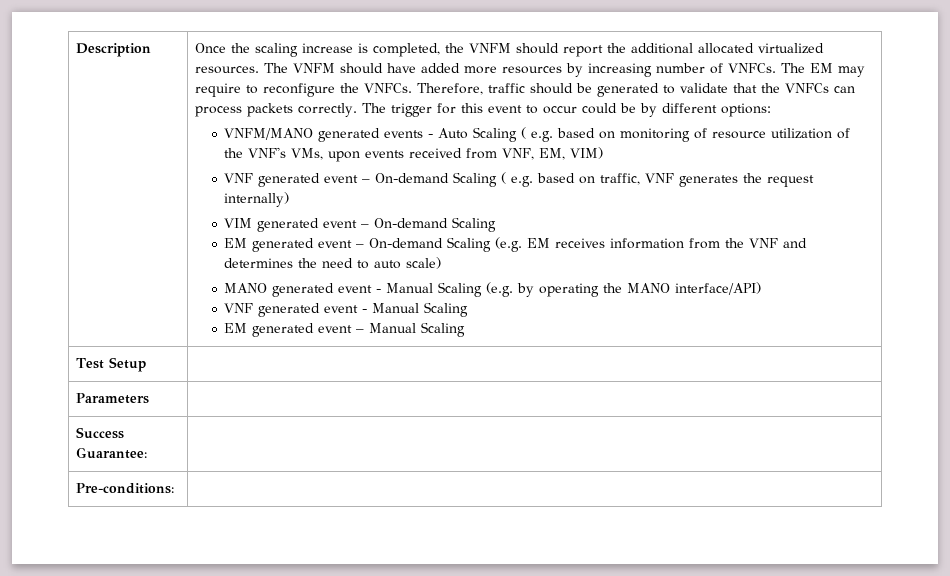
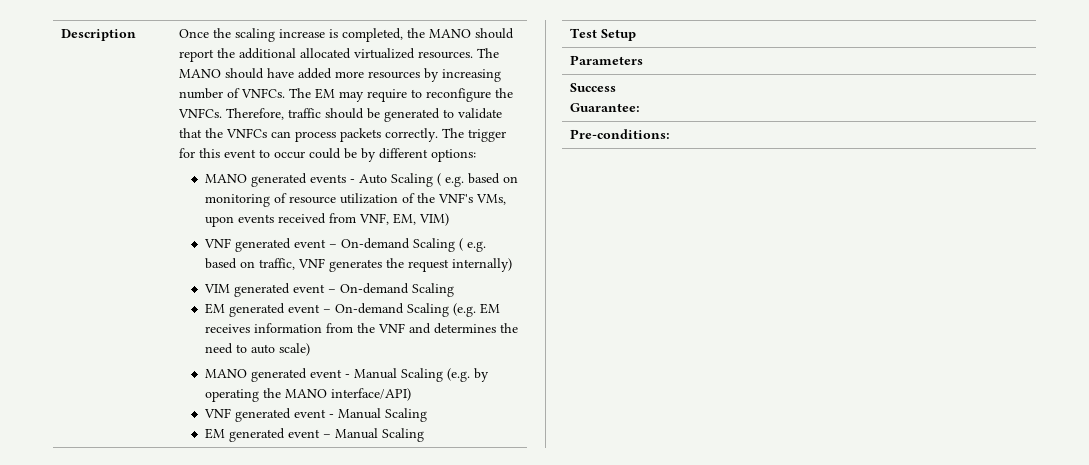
[468,43,511,53] VNFM -> [429,29,472,38] MANO
[292,63,335,73] VNFM -> [179,69,222,78] MANO
[224,128,314,140] VNFM/MANO -> [204,174,247,183] MANO

